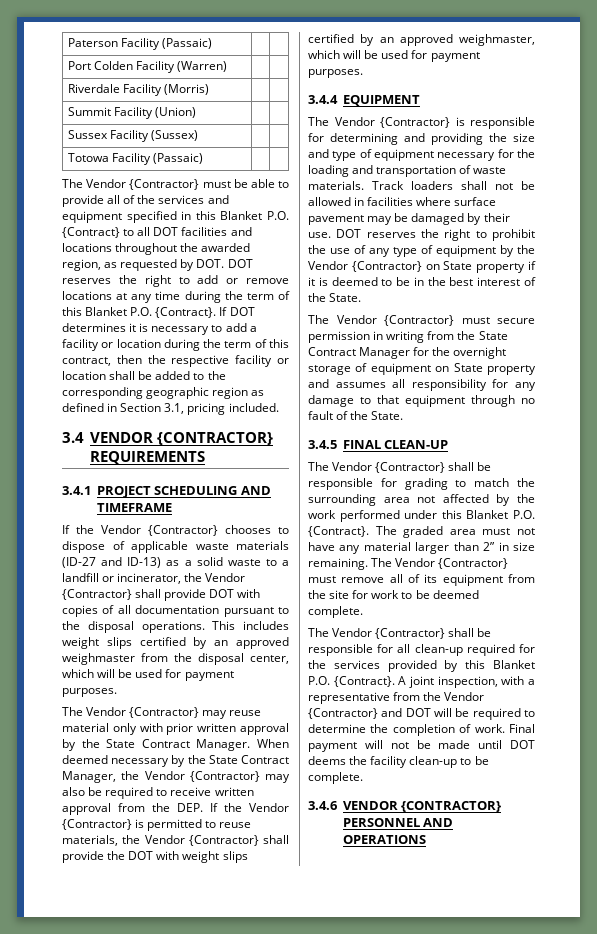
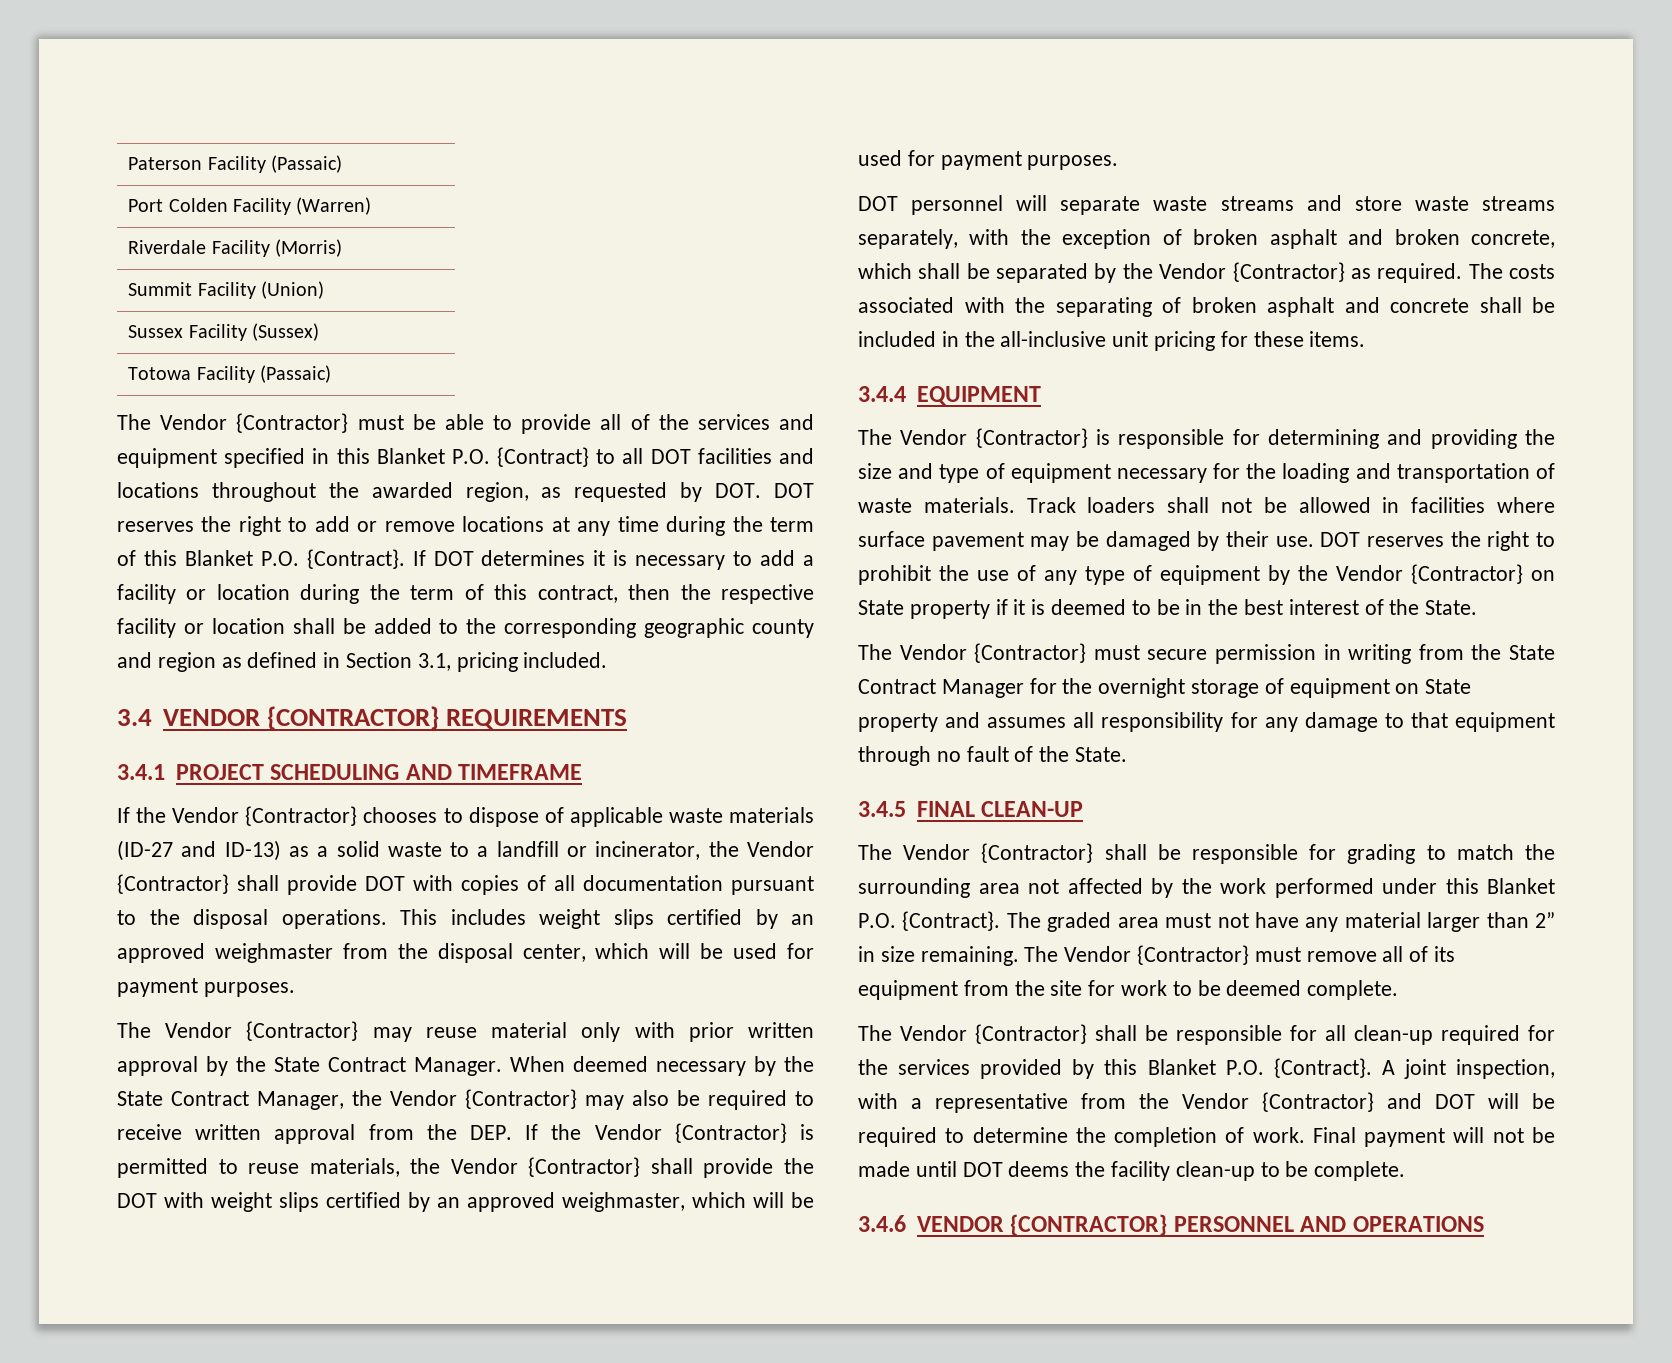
(210, 393) none -> [751,619,814,638] [117,652,152,668] county and
(363, 73) none -> [858,195,1555,215] [858,229,1555,249] [858,262,1555,283] [858,297,1555,317] [858,331,1366,351] // DOT personnel will separate waste streams and store waste streams separately, with the exception of broken asphalt and broken concrete, which shall be separated by the Vendor {Contractor} as required. The costs associated with the separating of broken asphalt and concrete shall be included in the all-inclusive unit pricing for these items.

